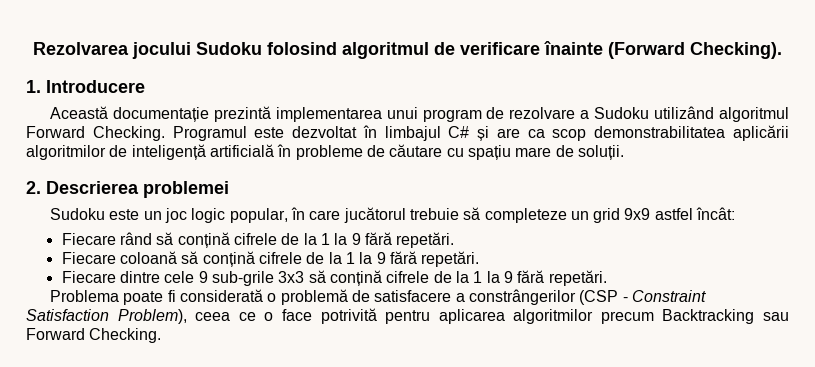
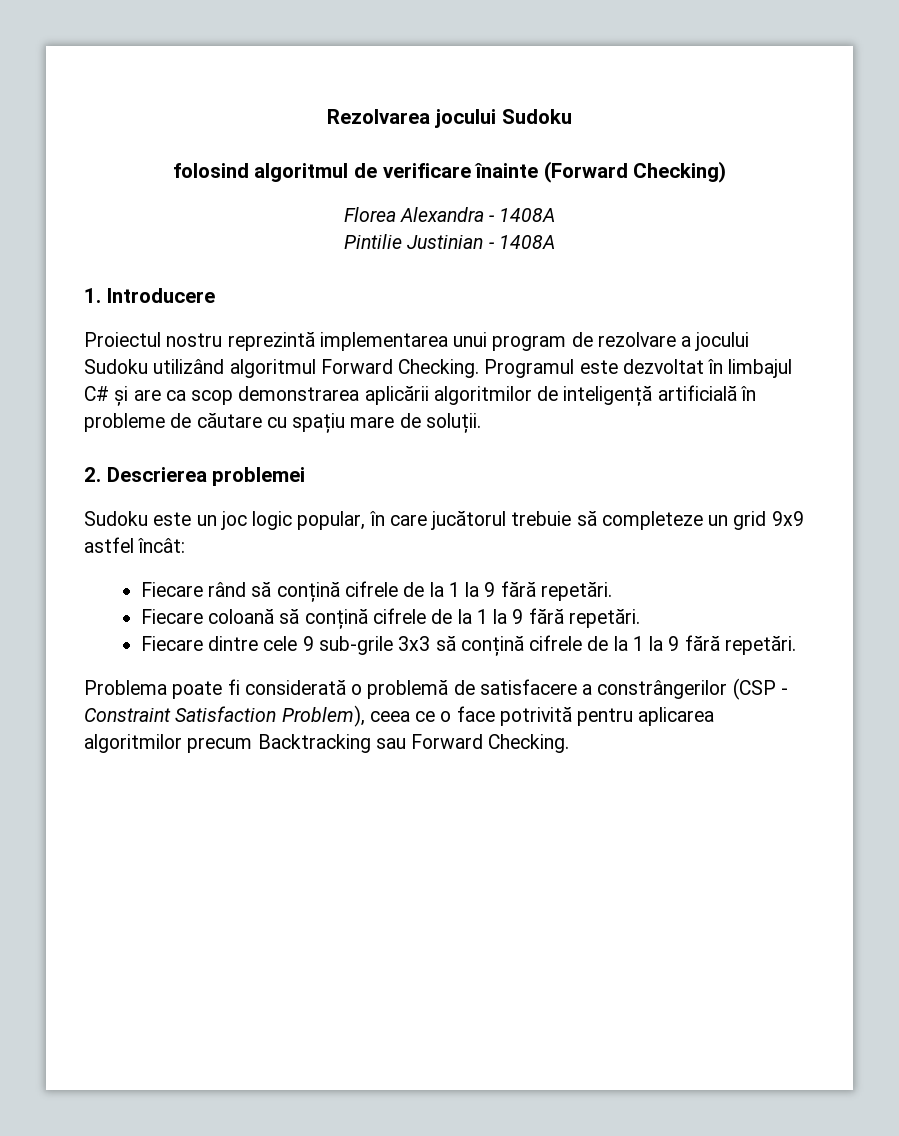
(262, 48) none -> (572, 116) //
[690,42,782,59] Checking). -> [633,161,727,183] [343,207,556,222] [344,234,555,249] Checking) // Florea Alexandra - 1408A // Pintilie Justinian - 1408A
[50,106,271,122] Această documentație prezintă -> [84,332,315,351] Proiectul nostru reprezintă
(590, 114) none -> [695,332,750,351] jocului
[594,126,726,138] demonstrabilitatea -> [238,386,360,401] demonstrarea

